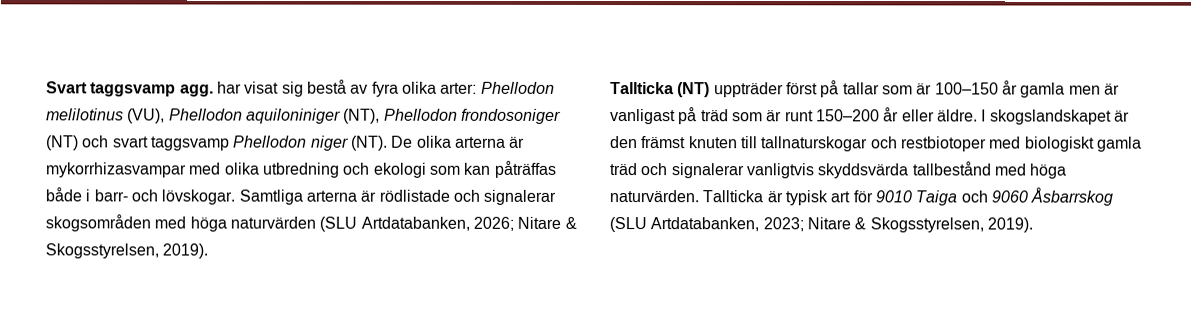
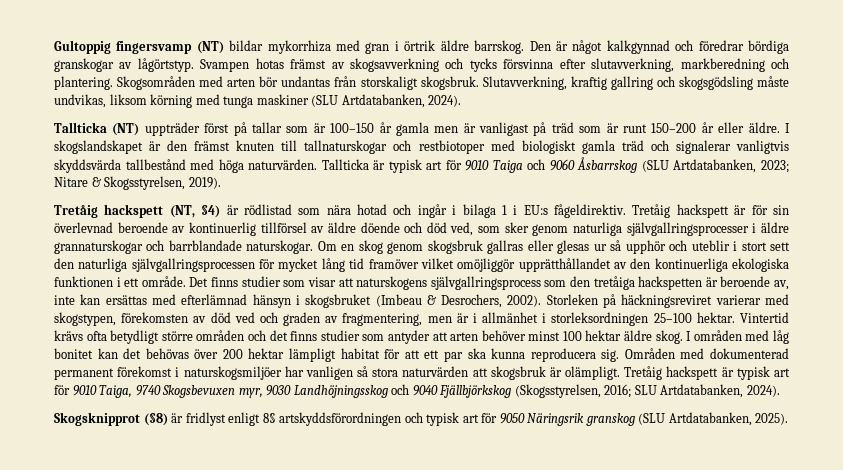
[46,79,555,97] [46,108,561,124] [46,135,526,151] [45,160,557,178] [45,187,557,205] [45,214,577,232] [45,243,209,259] Svart taggsvamp agg. har visat sig bestå av fyra olika arter: Phellodon melilotinus (VU), Phellodon aquiloniniger (NT), Phellodon frondosoniger (NT) och svart taggsvamp Phellodon niger (NT). De olika arterna är mykorrhizasvampar med olika utbredning och ekologi som kan påträffas både i barr- och lövskogar. Samtliga arterna är rödlistade och signalerar skogsområden med höga naturvärden (SLU Artdatabanken, 2026; Nitare & Skogsstyrelsen, 2019). -> [54,40,789,54] [54,58,790,72] [54,76,789,90] [54,94,462,108] Gultoppig fingersvamp (NT) bildar mykorrhiza med gran i örtrik äldre barrskog. Den är något kalkgynnad och föredrar bördiga granskogar av lågörtstyp. Svampen hotas främst av skogsavverkning och tycks försvinna efter slutavverkning, markberedning och plantering. Skogsområden med arten bör undantas från storskaligt skogsbruk. Slutavverkning, kraftig gallring och skogsgödsling måste undvikas, liksom körning med tunga maskiner (SLU Artdatabanken, 2024).
(1033, 225) none -> [54,204,790,218] [54,222,789,236] [54,240,791,254] [54,258,789,272] [54,276,789,290] [54,294,789,308] [54,312,789,326] [54,330,789,344] [54,348,789,362] [54,366,790,380] [54,384,780,398] [54,412,789,426] // Tretåig hackspett (NT, §4) är rödlistad som nära hotad och ingår i bilaga 1 i EU:s fågeldirektiv. Tretåig hackspett är för sin överlevnad beroende av kontinuerlig tillförsel av äldre döende och död ved, som sker genom naturliga självgallringsprocesser i äldre grannaturskogar och barrblandade naturskogar. Om en skog genom skogsbruk gallras eller glesas ur så upphör och uteblir i stort sett den naturliga självgallringsprocessen för mycket lång tid framöver vilket omöjliggör upprätthållandet av den kontinuerliga ekologiska funktionen i ett område. Det finns studier som visar att naturskogens självgallringsprocess som den tretåiga hackspetten är beroende av, inte kan ersättas med efterlämnad hänsyn i skogsbruket (Imbeau & Desrochers, 2002). Storleken på häckningsreviret varierar med skogstypen, förekomsten av död ved och graden av fragmentering, men är i allmänhet i storleksordningen 25–100 hektar. Vintertid krävs ofta betydligt större områden och det finns studier som antyder att arten behöver minst 100 hektar äldre skog. I områden med låg bonitet kan det behövas över 200 hektar lämpligt habitat för att ett par ska kunna reproducera sig. Områden med dokumenterad permanent förekomst i naturskogsmiljöer har vanligen så stora naturvärden att skogsbruk är olämpligt. Tretåig hackspett är typisk art för 9010 Taiga, 9740 Skogsbevuxen myr, 9030 Landhöjningsskog och 9040 Fjällbjörkskog (Skogsstyrelsen, 2016; SLU Artdatabanken, 2024). // Skogsknipprot (§8) är fridlyst enligt 8§ artskyddsförordningen och typisk art för 9050 Näringsrik granskog (SLU Artdatabanken, 2025).

